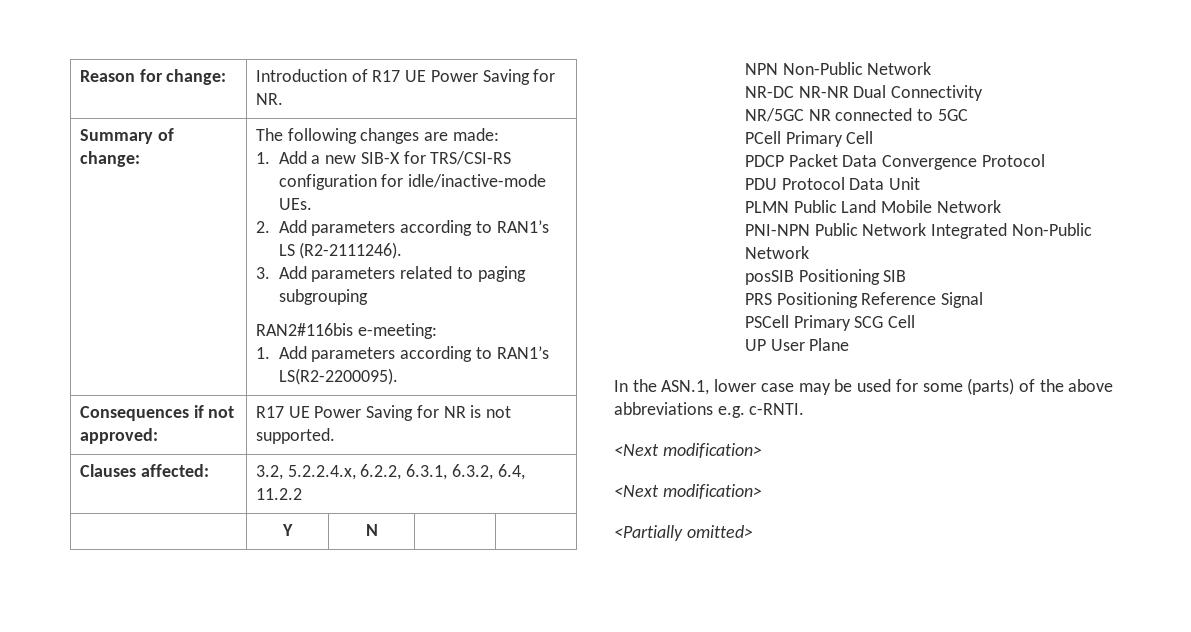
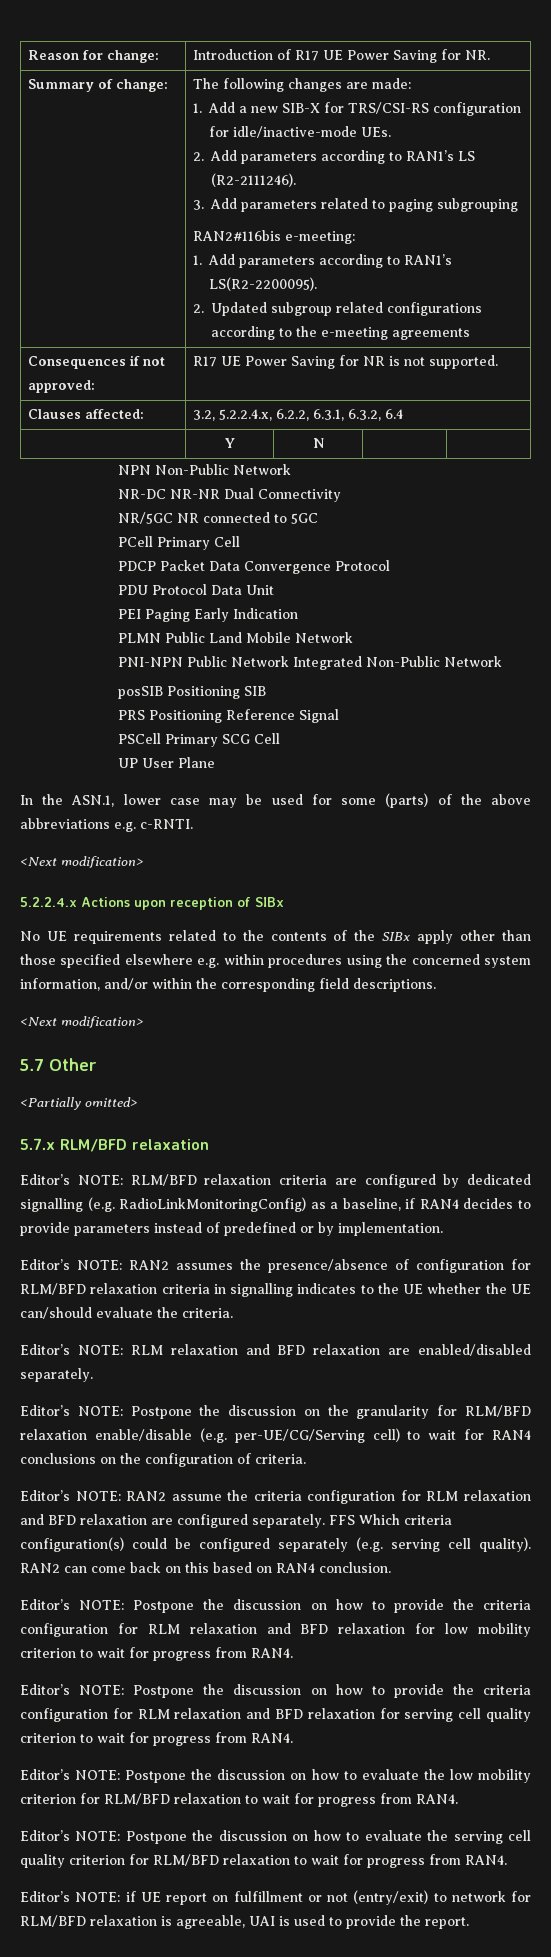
(398, 376) none -> [193,302,483,316] [211,326,471,340] // 2. Updated subgroup related configurations according to the e-meeting agreements
[497,464,525,480] [255,488,302,500] 6.4, 11.2.2 -> [385,409,404,419] 6.4
(921, 183) none -> [117,608,298,622] // PEI Paging Early Indication
[614,484,762,499] // <Next modification> -> [20,897,284,910] [20,930,531,944] [20,954,532,968] [20,978,436,992] [20,1016,144,1028] [20,1058,97,1071] // 5.2.2.4.x Actions upon reception of SIBx // No UE requirements related to the contents of the SIBx apply other than those specified elsewhere e.g. within procedures using the concerned system information, and/or within the corresponding field descriptions. // <Next modification> // 5.7 Other
(753, 531) none -> [20,1138,209,1152] [20,1174,531,1188] [20,1197,531,1212] [20,1222,443,1236] [20,1259,531,1273] [20,1283,531,1297] [20,1307,233,1319] [20,1344,531,1356] [20,1368,93,1382] [20,1405,531,1419] [20,1428,531,1443] [20,1453,306,1467] [20,1490,531,1504] [20,1514,452,1528] [20,1537,531,1552] [20,1562,391,1573] [20,1599,532,1613] [20,1623,532,1637] [20,1647,293,1661] [20,1684,532,1698] [20,1708,531,1722] [20,1732,293,1746] [20,1769,531,1783] [20,1793,458,1807] [20,1830,531,1844] [20,1854,507,1868] [20,1890,531,1905] [20,1915,469,1929] // 5.7.x RLM/BFD relaxation // Editor’s NOTE: RLM/BFD relaxation criteria are configured by dedicated signalling (e.g. RadioLinkMonitoringConfig) as a baseline, if RAN4 decides to provide parameters instead of predefined or by implementation. // Editor’s NOTE: RAN2 assumes the presence/absence of configuration for RLM/BFD relaxation criteria in signalling indicates to the UE whether the UE can/should evaluate the criteria. // Editor’s NOTE: RLM relaxation and BFD relaxation are enabled/disabled separately. // Editor’s NOTE: Postpone the discussion on the granularity for RLM/BFD relaxation enable/disable (e.g. per-UE/CG/Serving cell) to wait for RAN4 conclusions on the configuration of criteria. // Editor’s NOTE: RAN2 assume the criteria configuration for RLM relaxation and BFD relaxation are configured separately. FFS Which criteria configuration(s) could be configured separately (e.g. serving cell quality). RAN2 can come back on this based on RAN4 conclusion. // Editor’s NOTE: Postpone the discussion on how to provide the criteria configuration for RLM relaxation and BFD relaxation for low mobility criterion to wait for progress from RAN4. // Editor’s NOTE: Postpone the discussion on how to provide the criteria configuration for RLM relaxation and BFD relaxation for serving cell quality criterion to wait for progress from RAN4. // Editor’s NOTE: Postpone the discussion on how to evaluate the low mobility criterion for RLM/BFD relaxation to wait for progress from RAN4. // Editor’s NOTE: Postpone the discussion on how to evaluate the serving cell quality criterion for RLM/BFD relaxation to wait for progress from RAN4. // Editor’s NOTE: if UE report on fulfillment or not (entry/exit) to network for RLM/BFD relaxation is agreeable, UAI is used to provide the report.

